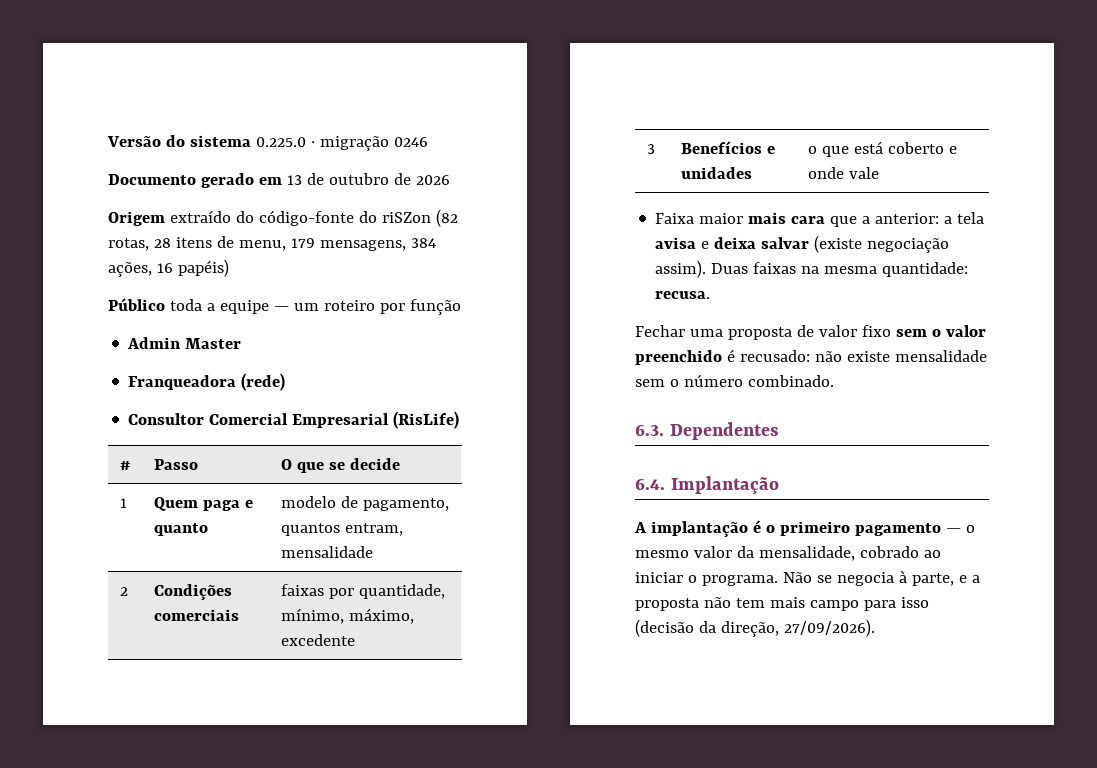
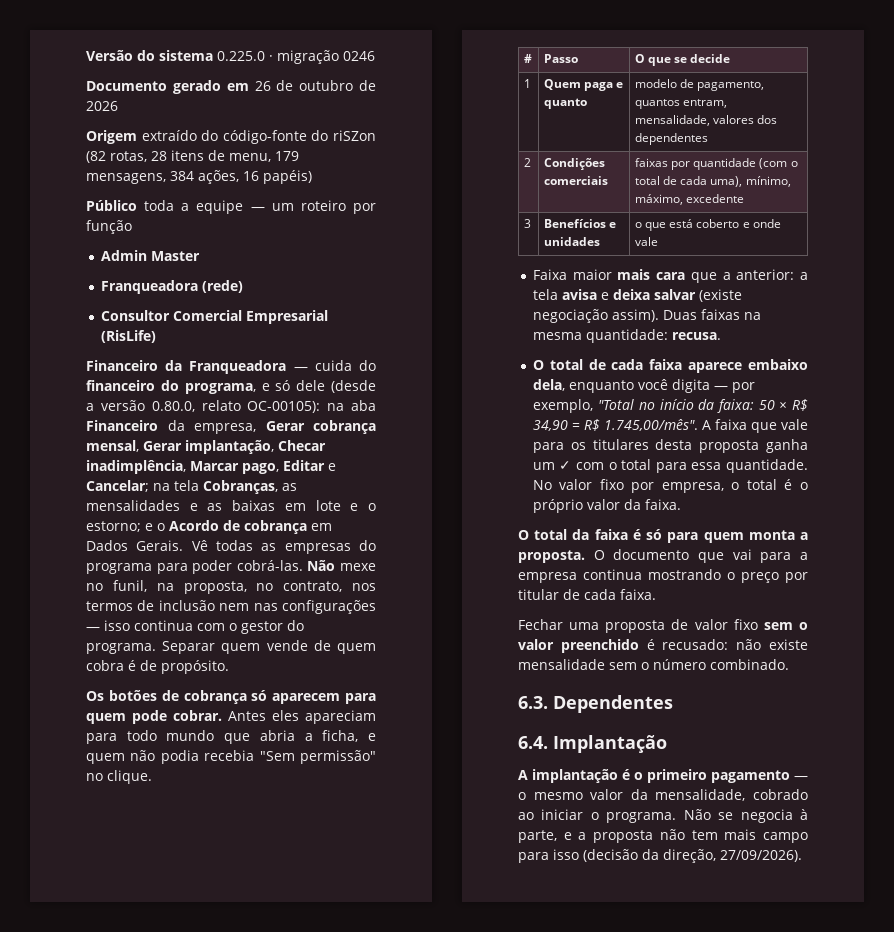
[286,175,302,185] 13 -> [254,81,271,91] 26
(460, 420) none -> [86,360,376,374] [86,380,376,394] [86,400,376,413] [86,420,376,434] [86,440,326,454] [86,460,336,474] [86,480,297,494] [86,500,377,511] [86,520,332,534] [86,540,376,554] [86,560,376,574] [86,580,376,594] [86,600,376,614] [86,620,304,634] [86,640,376,654] [86,660,229,674] [86,690,376,704] [86,710,376,724] [86,730,377,744] [86,750,376,764] [86,770,152,784] // Financeiro da Franqueadora — cuida do financeiro do programa, e só dele (desde a versão 0.80.0, relato OC-00105): na aba Financeiro da empresa, Gerar cobrança mensal, Gerar implantação, Checar inadimplência, Marcar pago, Editar e Cancelar; na tela Cobranças, as mensalidades e as baixas em lote e o estorno; e o Acordo de cobrança em Dados Gerais. Vê todas as empresas do programa para poder cobrá-las. Não mexe no funil, na proposta, no contrato, nos termos de inclusão nem nas configurações — isso continua com o gestor do programa. Separar quem vende de quem cobra é de propósito. // Os botões de cobrança só aparecem para quem pode cobrar. Antes eles apareciam para todo mundo que abria a ficha, e quem não podia recebia "Sem permissão" no clique.
[280,546,373,558] mensalidade -> [634,115,778,126] [634,133,708,145] mensalidade, valores dos dependentes
[358,584,445,599] quantidade, -> [693,158,798,170] [634,176,743,187] quantidade (com o total de cada uma),
(711, 295) none -> [532,359,808,373] [532,379,755,393] [532,399,808,413] [532,419,808,433] [532,439,808,453] [532,459,808,473] [532,479,808,493] [532,499,681,513] [518,529,808,543] [518,549,808,563] [518,569,808,583] [518,589,656,600] // O total de cada faixa aparece embaixo dela, enquanto você digita — por exemplo, "Total no início da faixa: 50 × R$ 34,90 = R$ 1.745,00/mês". A faixa que vale para os titulares desta proposta ganha um ✓ com o total para essa quantidade. No valor fixo por empresa, o total é o próprio valor da faixa. // O total da faixa é só para quem monta a proposta. O documento que vai para a empresa continua mostrando o preço por titular de cada faixa.

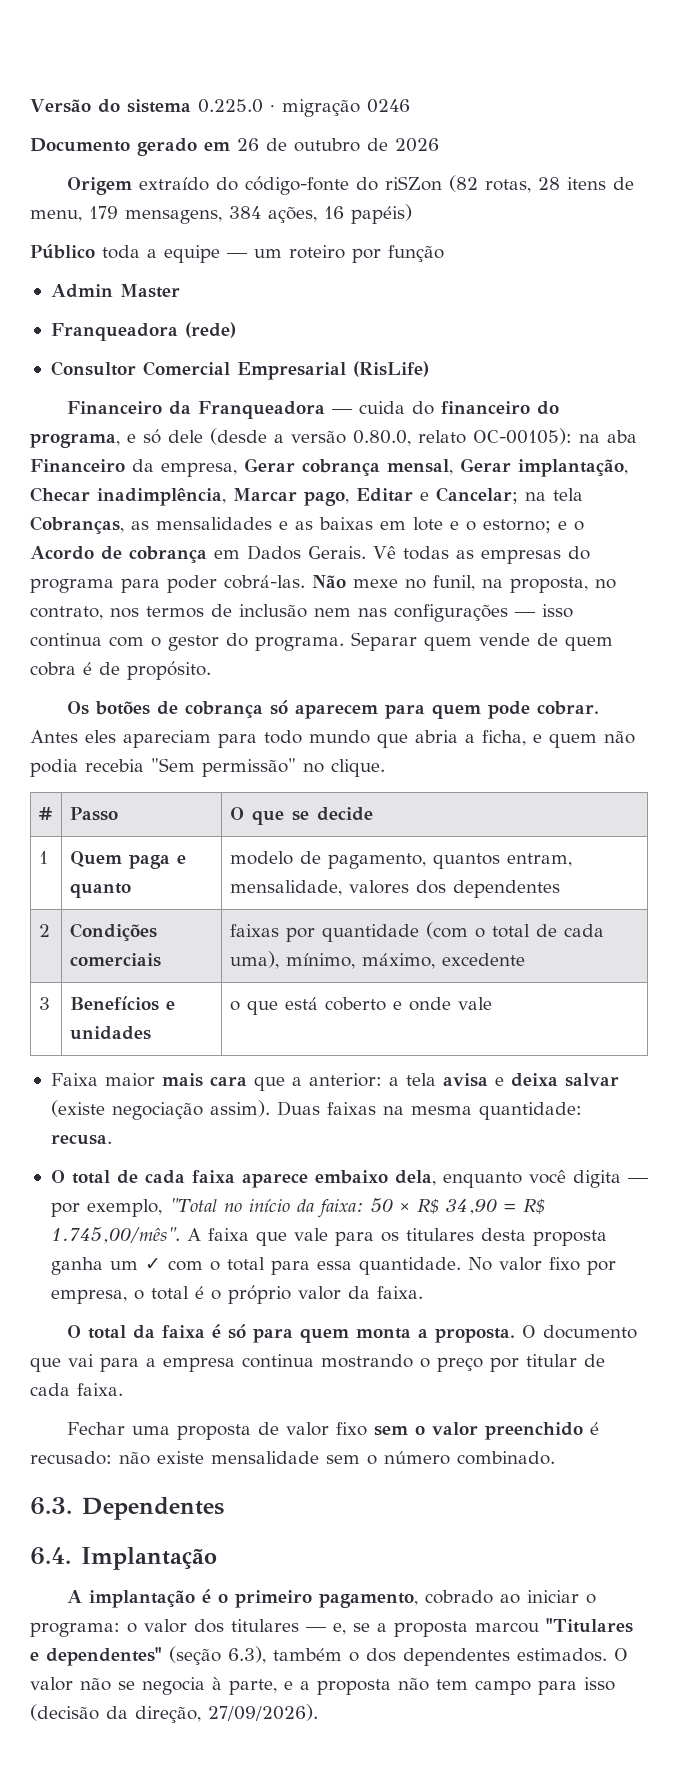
[711,770,808,783] [518,789,808,801] [518,809,711,823] pagamento — o mesmo valor da mensalidade, cobrado ao iniciar o programa. Não -> [319,1590,597,1608] [30,1618,633,1637] [30,1646,628,1666] [30,1677,111,1691] pagamento, cobrado ao iniciar o programa: o valor dos titulares — e, se a proposta marcou "Titulares e dependentes" (seção 6.3), também o dos dependentes estimados. O valor não
[724,829,757,840] mais -> (468, 1684) none

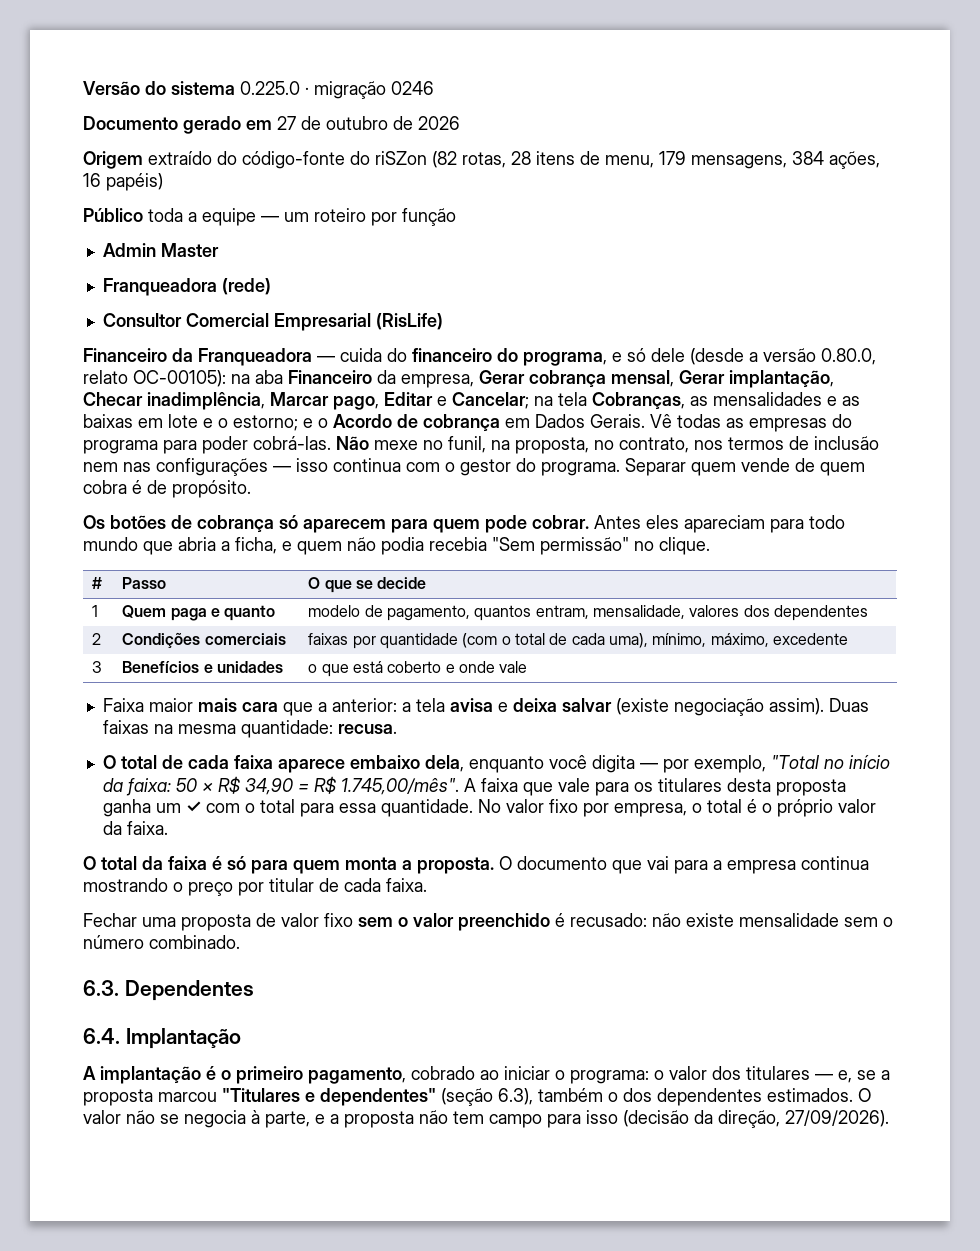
[237,138,259,151] 26 -> [277,116,296,130] 27

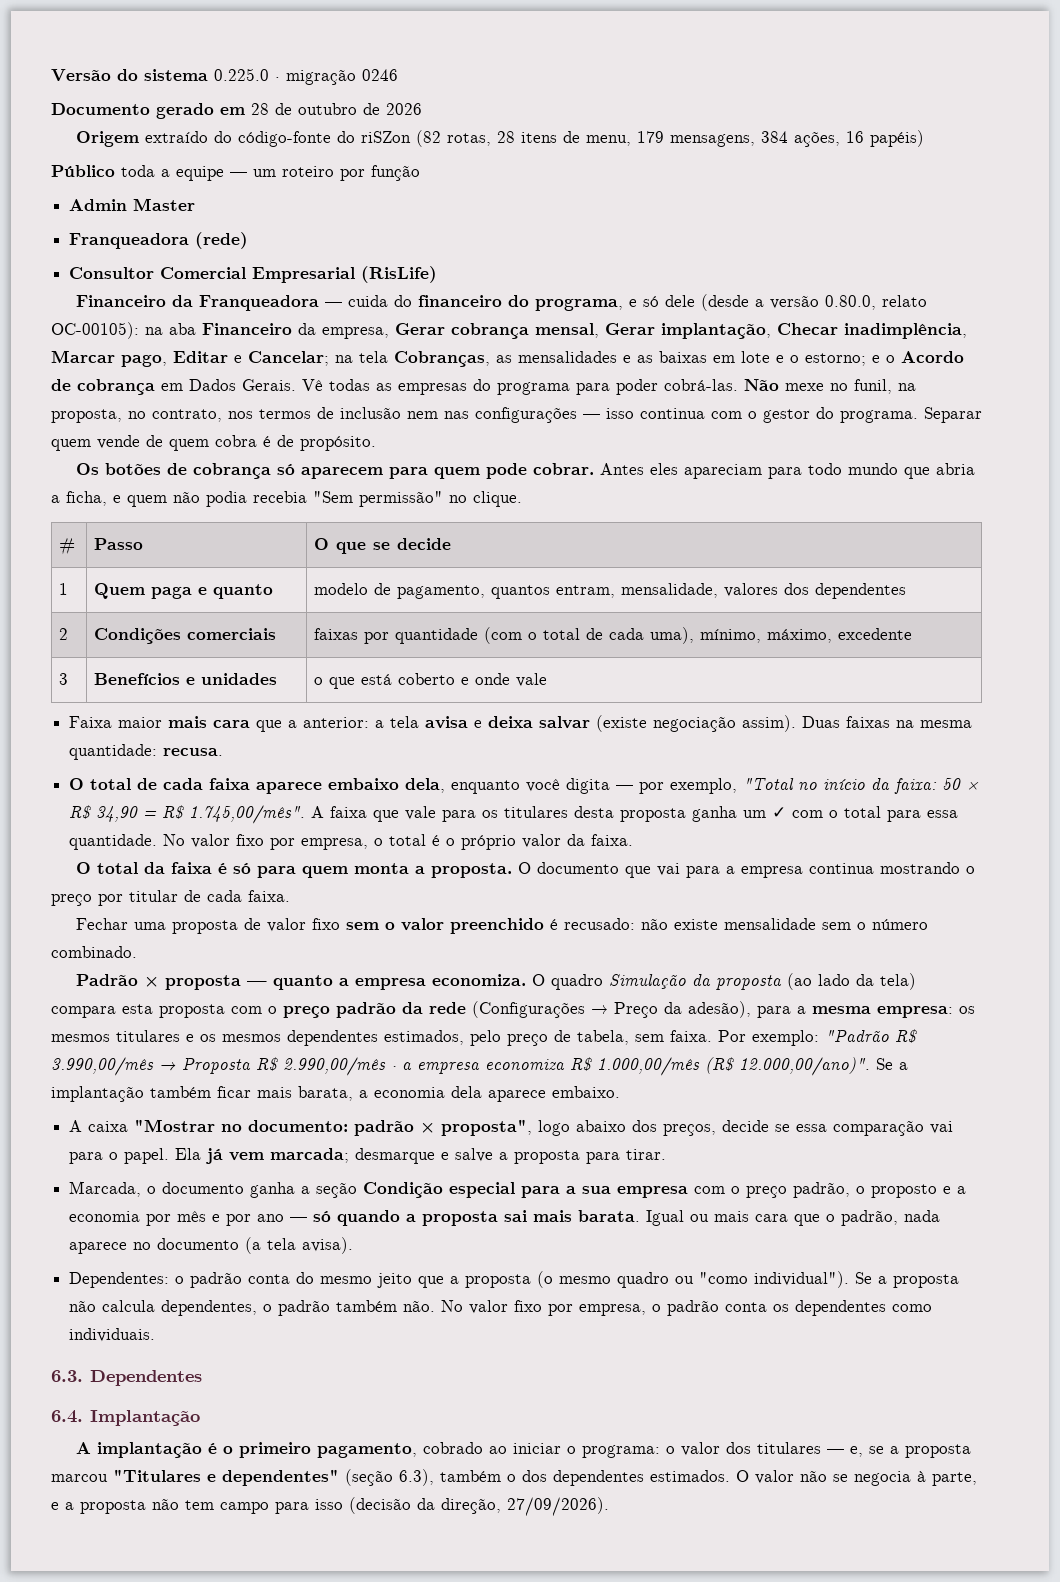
[277,116,296,130] 27 -> [251,103,269,115] 28
(240, 942) none -> [76,973,917,990] [51,1001,975,1018] [51,1029,917,1046] [51,1057,908,1076] [51,1086,620,1102] [69,1119,954,1136] [69,1148,667,1164] [69,1181,967,1198] [69,1210,941,1226] [69,1237,354,1254] [69,1271,960,1288] [69,1300,933,1316] [69,1328,156,1342] // Padrão × proposta — quanto a empresa economiza. O quadro Simulação da proposta (ao lado da tela) compara esta proposta com o preço padrão da rede (Configurações → Preço da adesão), para a mesma empresa: os mesmos titulares e os mesmos dependentes estimados, pelo preço de tabela, sem faixa. Por exemplo: "Padrão R$ 3.990,00/mês → Proposta R$ 2.990,00/mês · a empresa economiza R$ 1.000,00/mês (R$ 12.000,00/ano)". Se a implantação também ficar mais barata, a economia dela aparece embaixo. // A caixa "Mostrar no documento: padrão × proposta", logo abaixo dos preços, decide se essa comparação vai para o papel. Ela já vem marcada; desmarque e salve a proposta para tirar. // Marcada, o documento ganha a seção Condição especial para a sua empresa com o preço padrão, o proposto e a economia por mês e por ano — só quando a proposta sai mais barata. Igual ou mais cara que o padrão, nada aparece no documento (a tela avisa). // Dependentes: o padrão conta do mesmo jeito que a proposta (o mesmo quadro ou "como individual"). Se a proposta não calcula dependentes, o padrão também não. No valor fixo por empresa, o padrão conta os dependentes como individuais.

